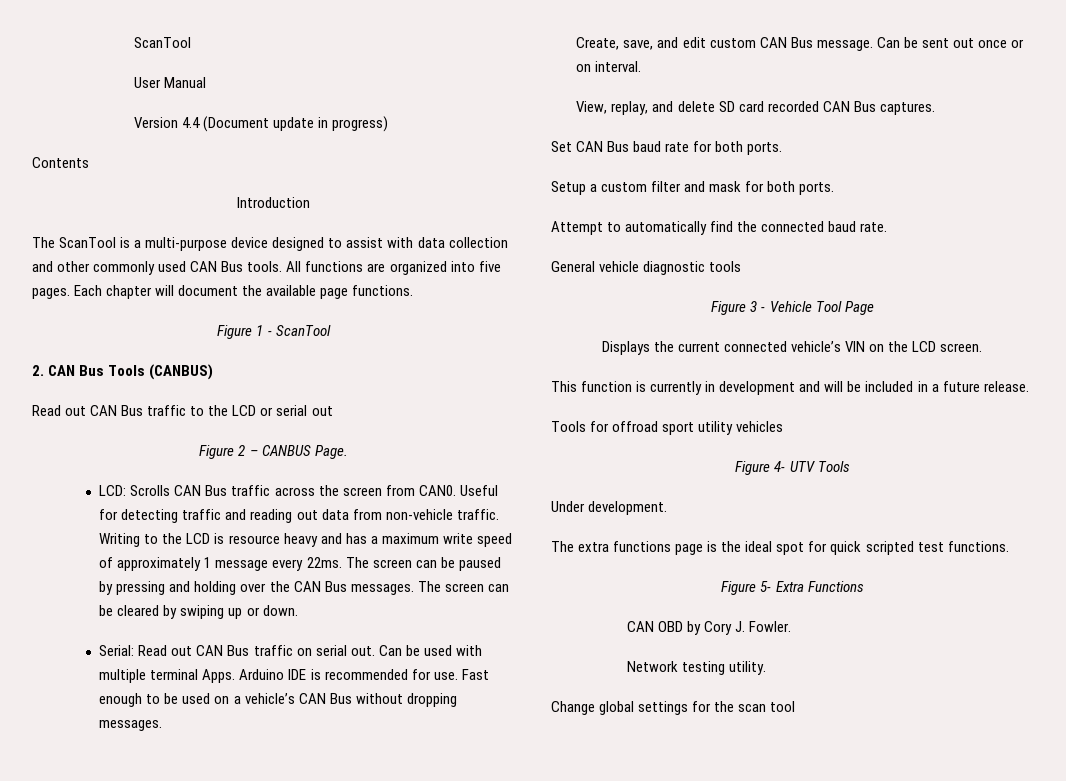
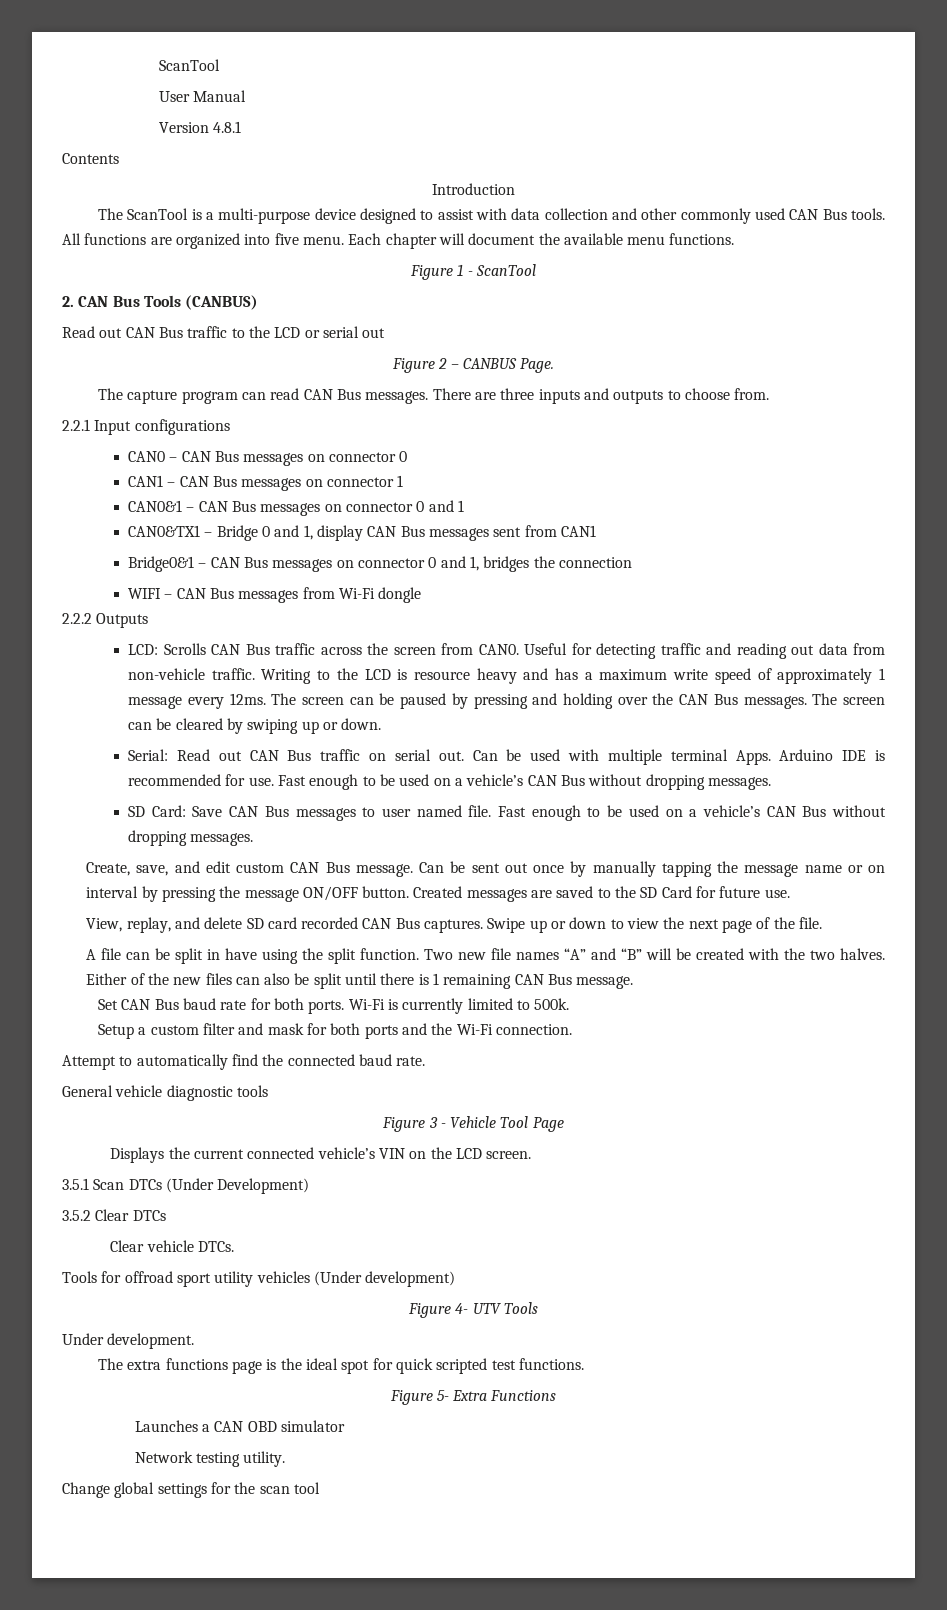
[181,116,388,132] 4.4 (Document update in progress) -> [213,121,242,133] 4.8.1
[32,288,70,299] pages. -> [302,236,344,245] menu.
[320,288,349,299] page -> [627,236,666,245] menu
(348, 452) none -> [98,388,770,404] [62,419,230,435] [128,451,408,466] [128,475,404,491] [128,500,464,516] [128,525,596,541] [128,556,632,572] [128,587,422,603] [62,613,149,628] // The capture program can read CAN Bus messages. There are three inputs and outputs to choose from. // 2.2.1 Input configurations // CAN0 – CAN Bus messages on connector 0 // CAN1 – CAN Bus messages on connector 1 // CAN0&1 – CAN Bus messages on connector 0 and 1 // CAN0&TX1 – Bridge 0 and 1, display CAN Bus messages sent from CAN1 // Bridge0&1 – CAN Bus messages on connector 0 and 1, bridges the connection // WIFI – CAN Bus messages from Wi-Fi dongle // 2.2.2 Outputs
[306,557,342,568] 22ms. -> [229,693,266,705] 12ms.
(163, 725) none -> [128,805,886,821] [128,830,254,846] // SD Card: Save CAN Bus messages to user named file. Fast enough to be used on a vehicle’s CAN Bus without dropping messages.
[1011,39,1025,48] [576,61,642,72] or on interval. -> [570,861,886,877] [86,886,790,902] by manually tapping the message name or on interval by pressing the message ON/OFF button. Created messages are saved to the SD Card for future use.
(935, 108) none -> [487,917,822,933] [86,948,885,964] [86,973,634,989] Swipe up or down to view the next page of the file. // A file can be split in have using the split function. Two new file names “A” and “B” will be created with the two halves. Either of the new files can also be split until there is 1 remaining CAN Bus message.
(783, 148) none -> [348,998,570,1014] Wi-Fi is currently limited to 500k.
[799,182,835,195] ports. -> [364,1023,572,1039] ports and the Wi-Fi connection.
[551,381,1029,395] This function is currently in development and will be included in a future release. -> [62,1178,310,1194] [62,1209,166,1221] [110,1240,235,1252] 3.5.1 Scan DTCs (Under Development) // 3.5.2 Clear DTCs // Clear vehicle DTCs.
(784, 426) none -> [313,1271,456,1287] (Under development)
[627,621,792,635] CAN OBD by Cory J. Fowler. -> [134,1420,345,1432] Launches a CAN OBD simulator

